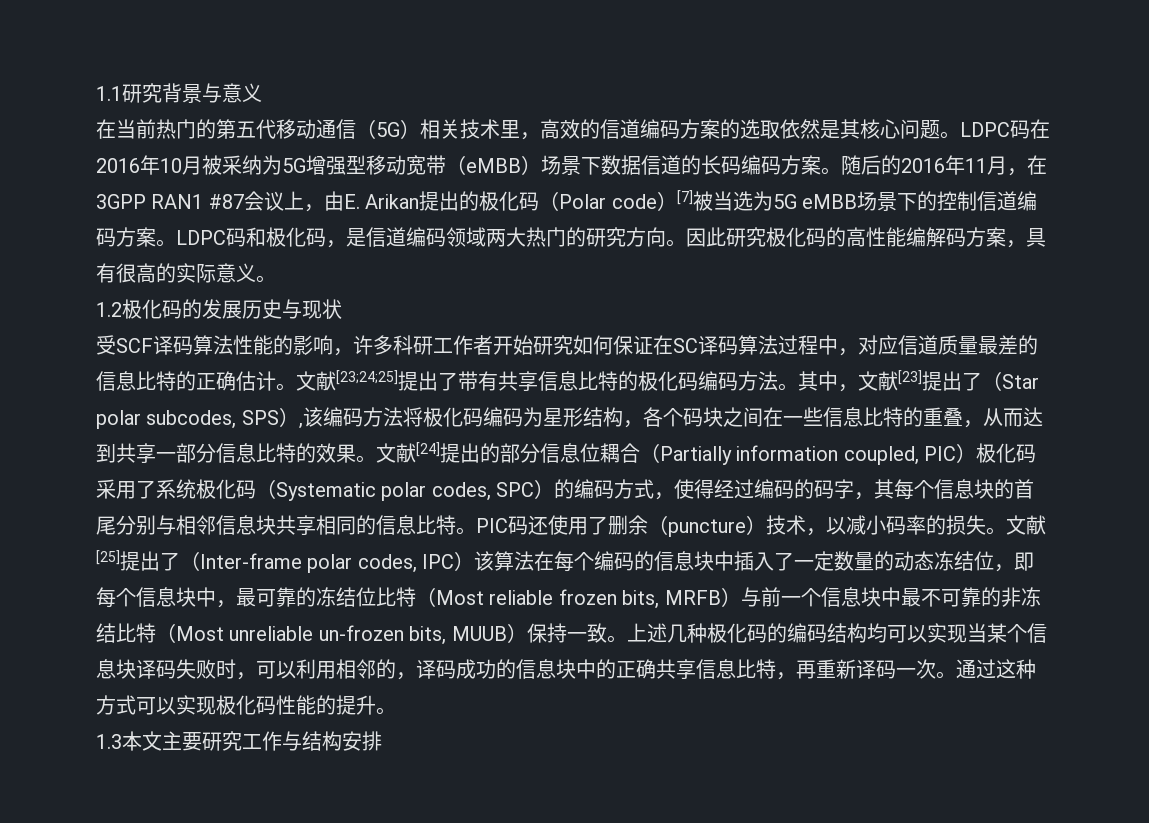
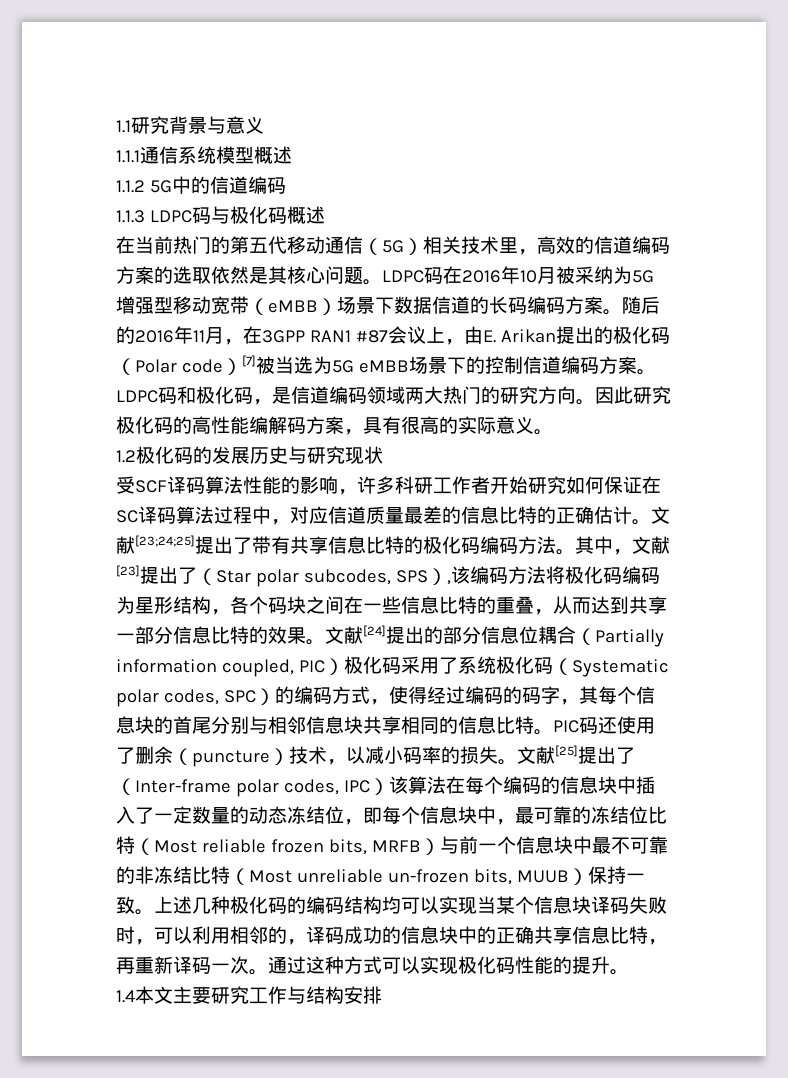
(262, 92) none -> [116,146,292,164] [116,176,286,194] [116,206,325,224] // 1.1.1通信系统模型概述 // 1.1.2 5G中的信道编码 // 1.1.3 LDPC码与极化码概述
(302, 309) none -> [307,446,345,464] 研究
[96,734,122,749] 1.3 -> [116,990,135,1003] 1.4

